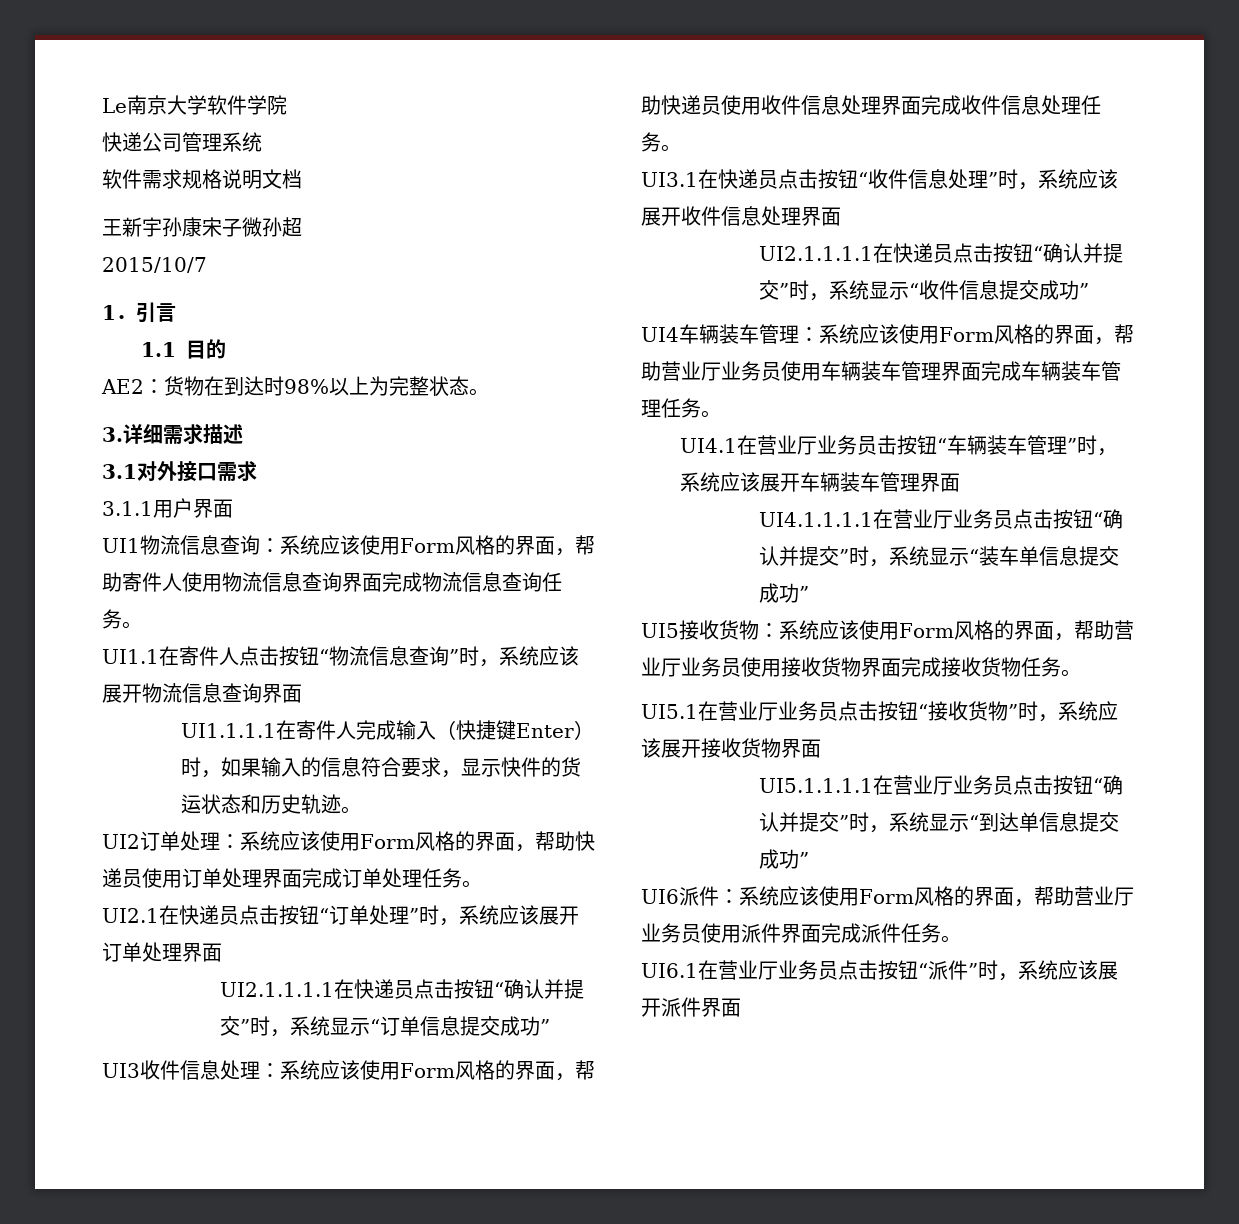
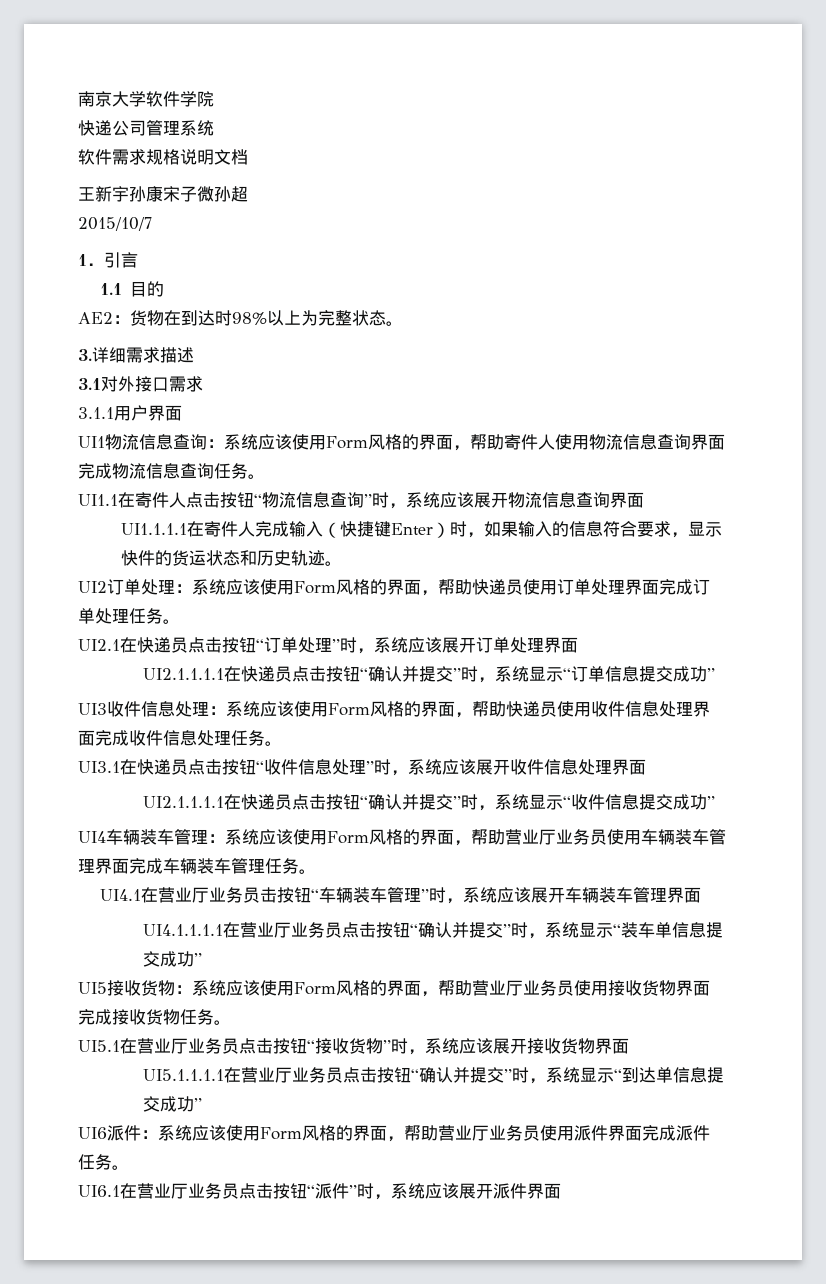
[102,98,127,113] Le -> (78, 99) none

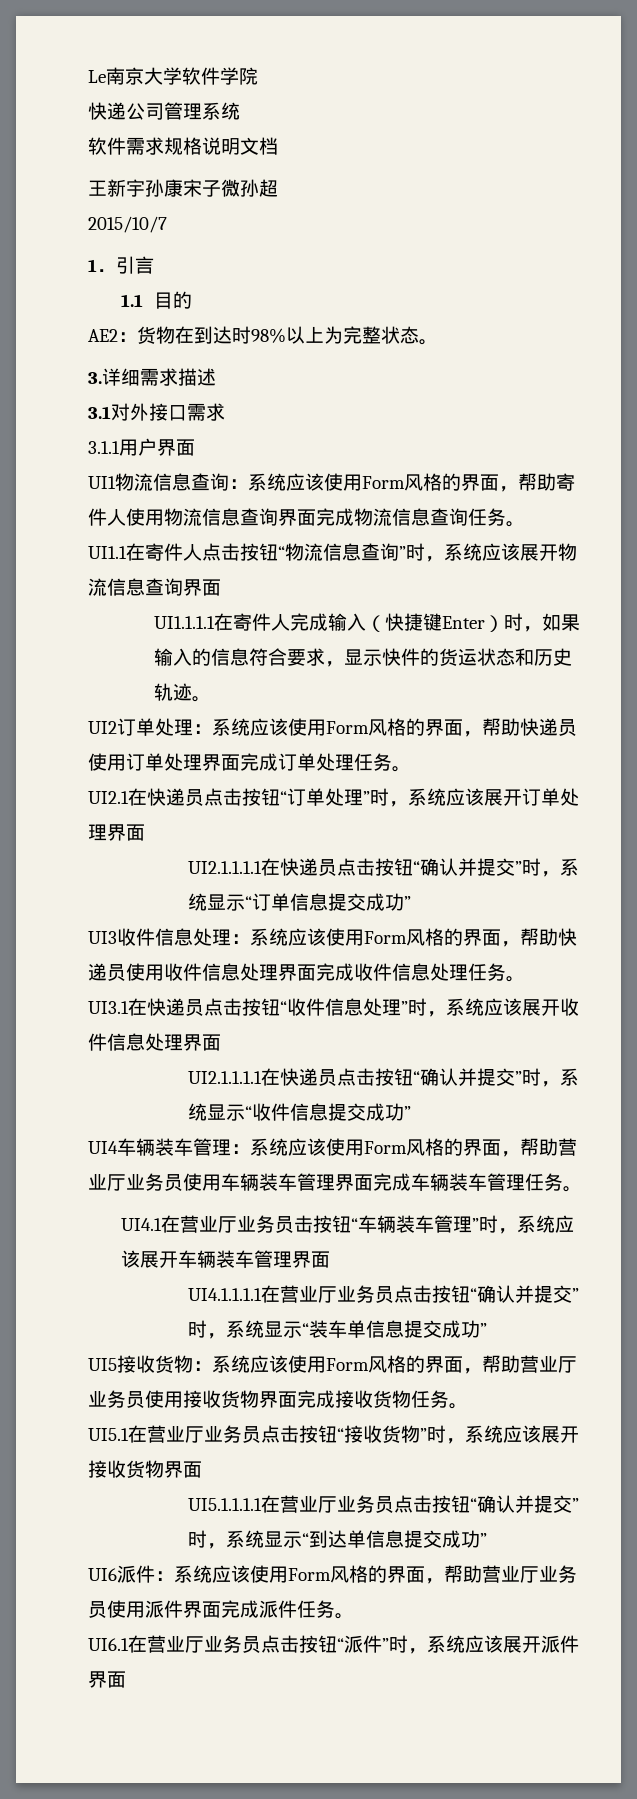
(78, 99) none -> [88,70,106,83] Le

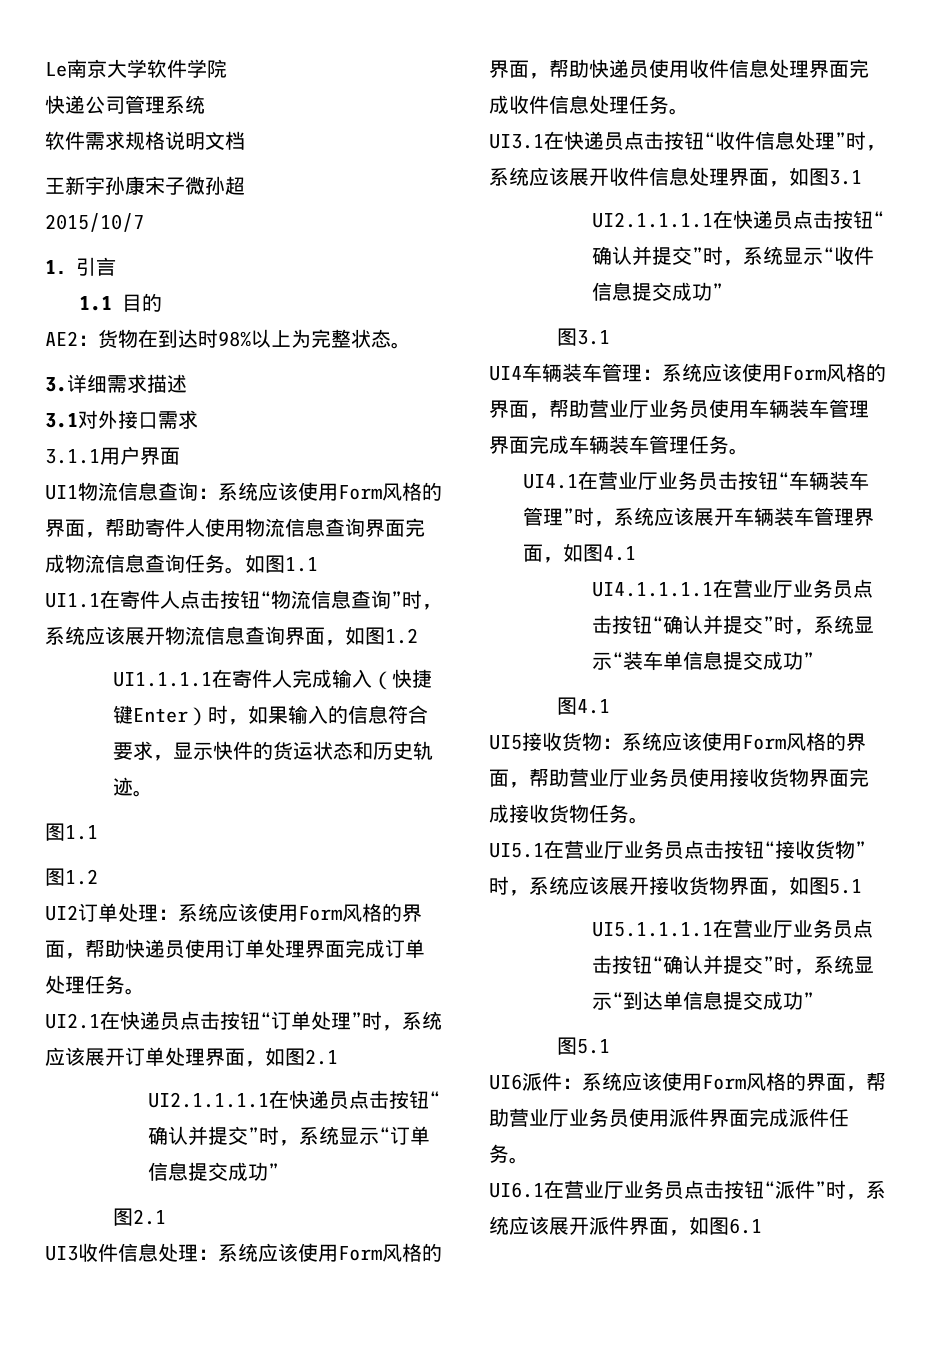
(525, 524) none -> [245,554,318,573] 如图1.1
(221, 587) none -> [325,626,418,646] ，如图1.2
(212, 699) none -> [45,823,98,841] [45,868,98,886] // 图1.1 // 图1.2
(145, 832) none -> [245,1047,338,1067] ，如图2.1
(411, 902) none -> [113,1208,167,1226] // 图2.1
(221, 1042) none -> [769,167,862,187] ，如图3.1
(411, 1112) none -> [557,328,611,346] // 图3.1
(331, 1259) none -> [543,543,637,563] ，如图4.1
(487, 1329) none -> [557,697,611,715] // 图4.1
(202, 1469) none -> [769,876,862,896] ，如图5.1
(487, 1539) none -> [557,1037,611,1055] // 图5.1
(126, 1679) none -> [669,1216,762,1236] ，如图6.1

